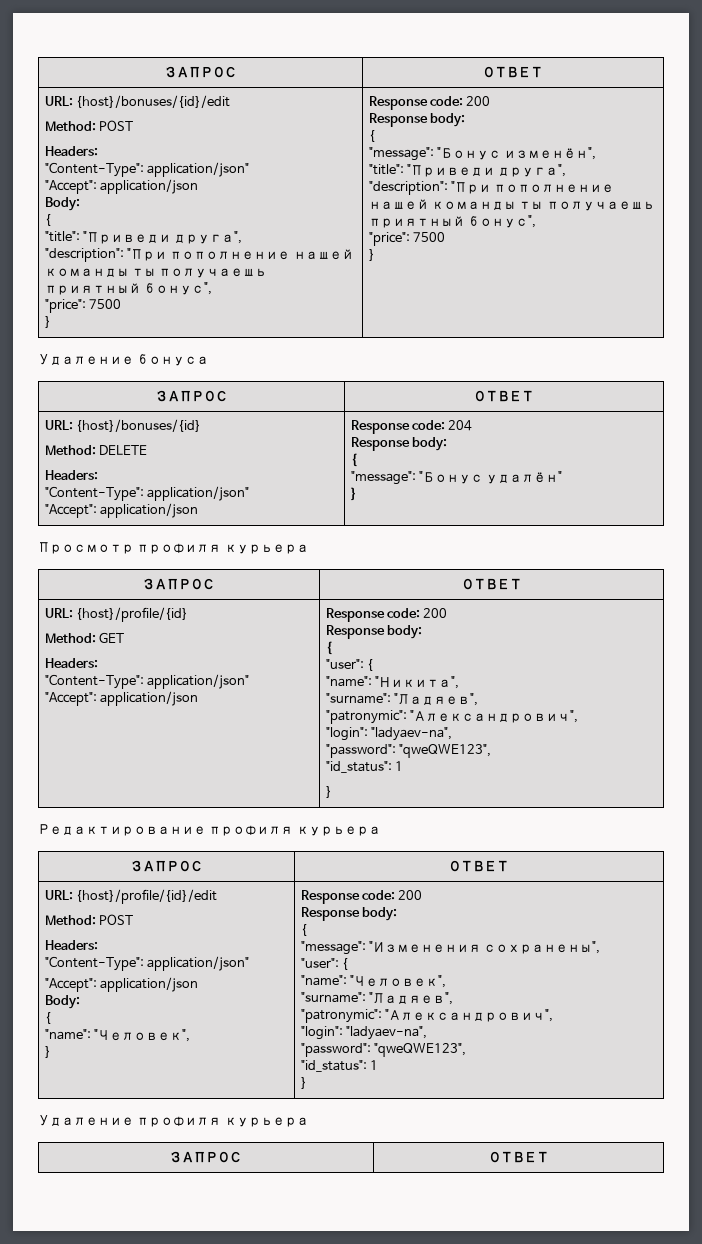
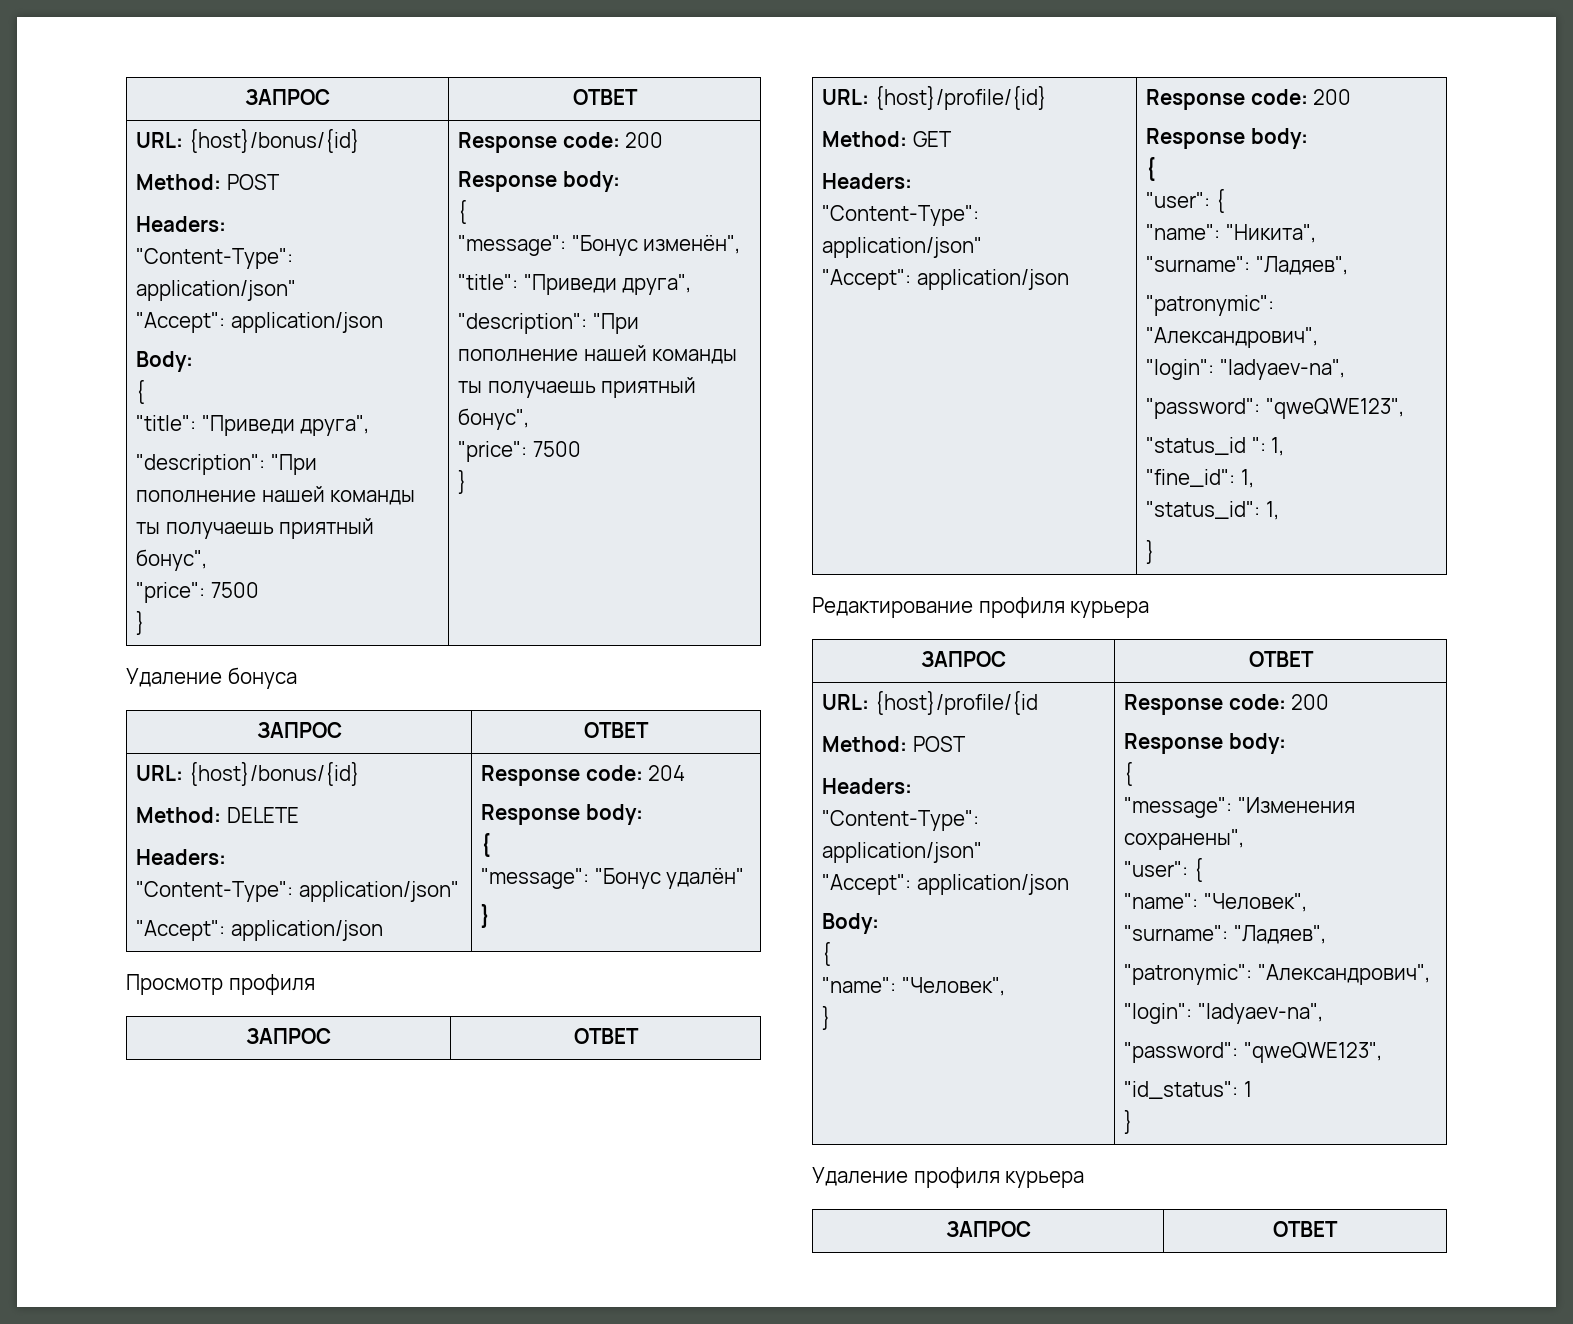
[164,66,237,78] [483,66,543,78] [44,95,231,108] ЗАПРОС | ОТВЕТ // URL: {host}/bonuses/{id}/edit -> [245,89,330,105] [572,89,638,105] [136,129,360,153] ЗАПРОС | ОТВЕТ // URL: {host}/bonus/{id}
[76,419,202,432] {host}/bonuses/{id} -> [188,762,360,786] {host}/bonus/{id}
[224,544,309,554] курьера -> (315, 984) none
[325,761,404,773] "id_status": 1 -> [1146,437,1285,456] [1146,469,1254,488] [1146,501,1279,520] "status_id ": 1, // "fine_id": 1, // "status_id": 1,
[76,889,218,904] {host}/profile/{id}/edit -> [874,691,1038,715] {host}/profile/{id

